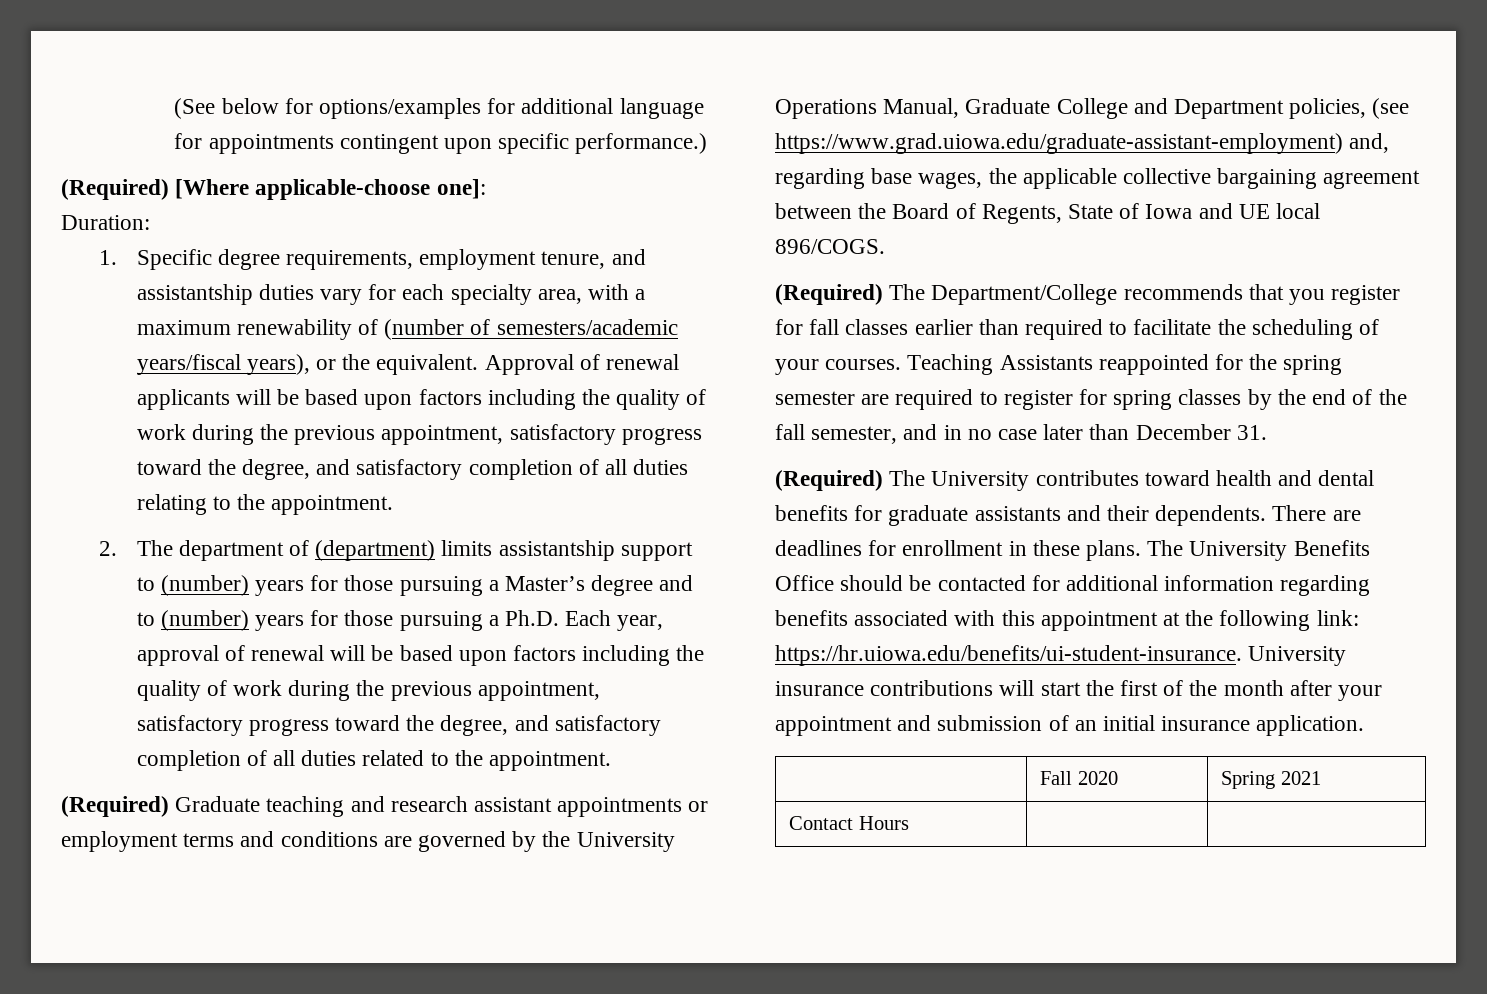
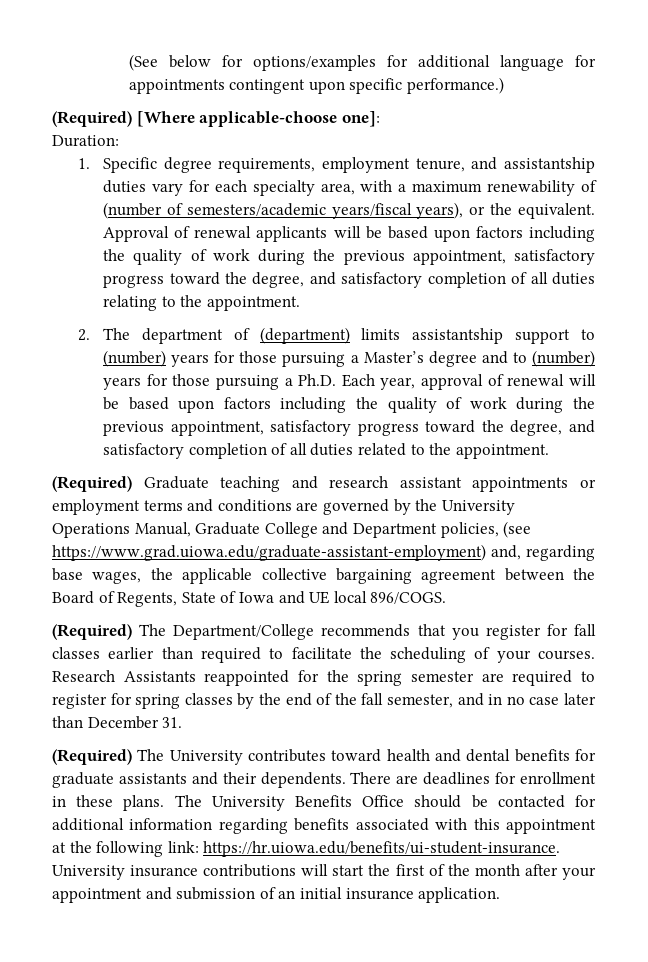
[907,354,994,375] Teaching -> [52,670,115,682] Research
[1040,771,1118,785] [1221,771,1321,789] [789,816,909,830] // | Fall 2020 | Spring 2021 // Contact Hours | | -> (501, 895) none

